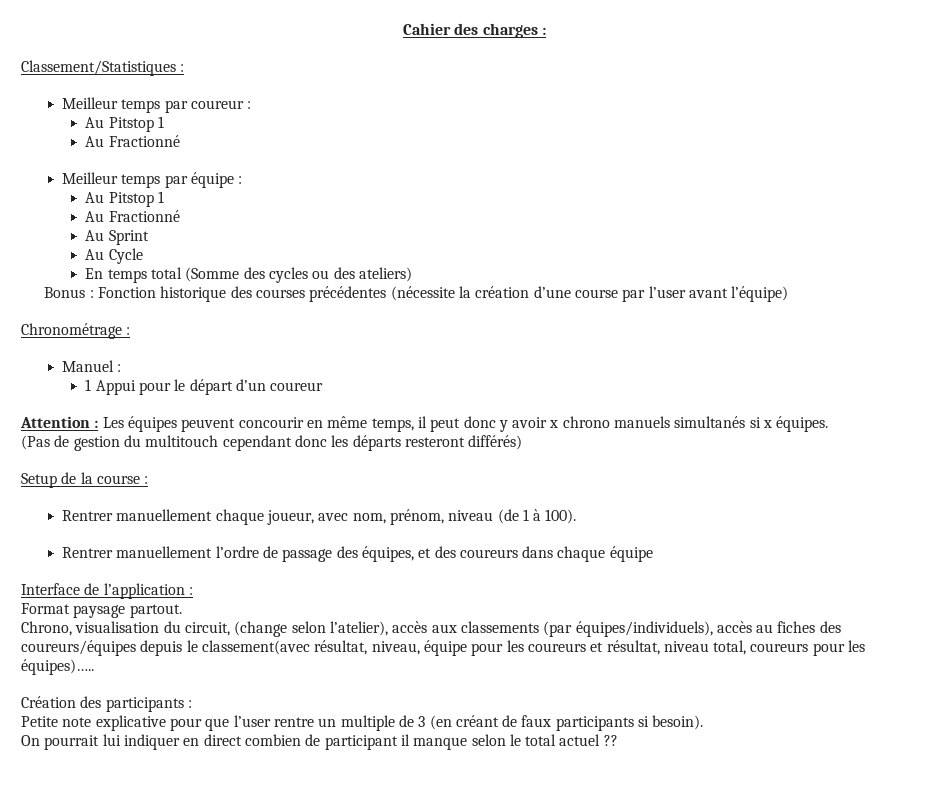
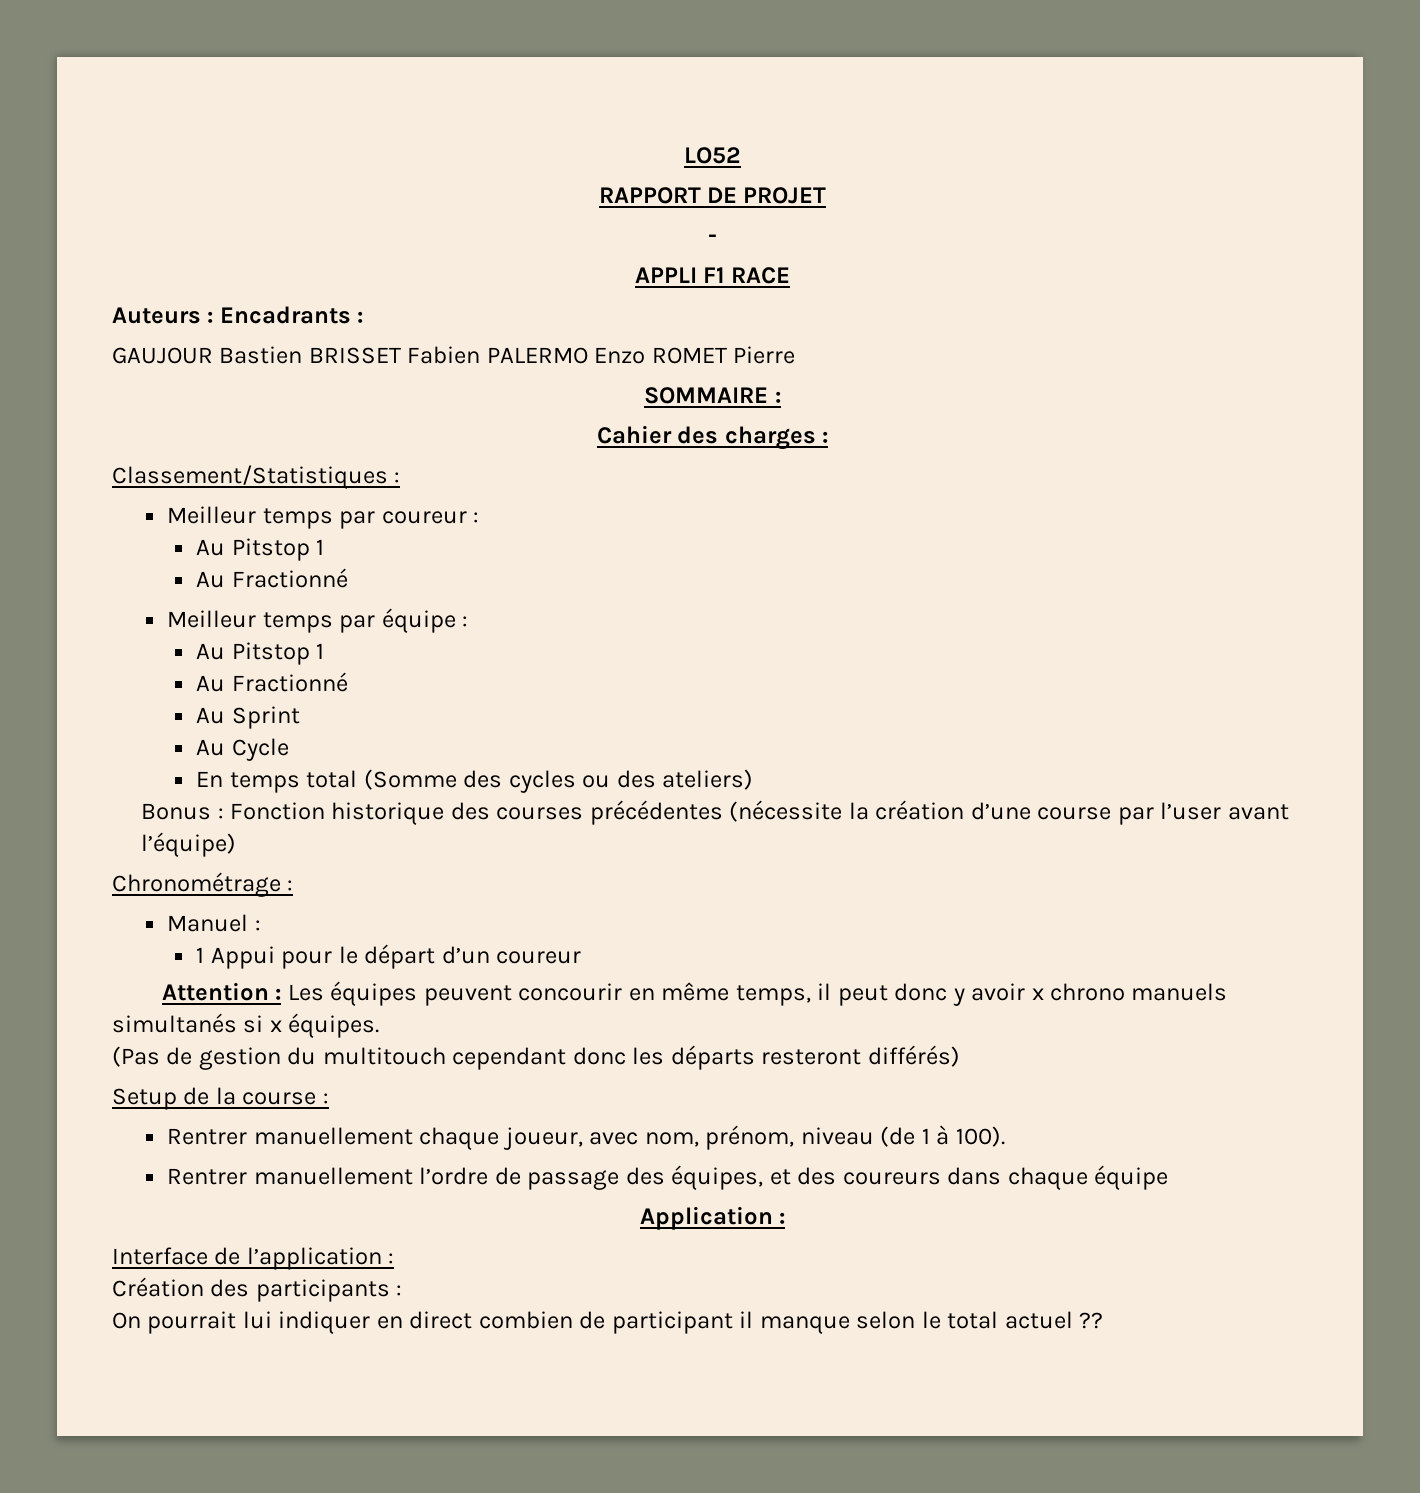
(403, 29) none -> [684,147,741,164] [598,187,827,204] [708,234,717,243] [634,267,791,284] [112,306,364,324] [112,346,796,364] [644,387,781,404] LO52 // RAPPORT DE PROJET // - // APPLI F1 RACE // Auteurs : Encadrants : // GAUJOUR Bastien BRISSET Fabien PALERMO Enzo ROMET Pierre // SOMMAIRE : //
(653, 554) none -> [639,1206,786,1230] // Application :
[21,603,182,618] [21,621,841,637] [21,640,866,656] [21,659,94,675] [21,696,192,712] [21,715,704,731] Format paysage partout. // Chrono, visualisation du circuit, (change selon l’atelier), accès aux classements (par équipes/individuels), accès au fiches des coureurs/équipes depuis le classement(avec résultat, niveau, équipe pour les coureurs et résultat, niveau total, coureurs pour les équipes)….. // Création des participants : // Petite note explicative pour que l’user rentre un multiple de 3 (en créant de faux participants si besoin). -> [112,1277,403,1302] Création des participants :

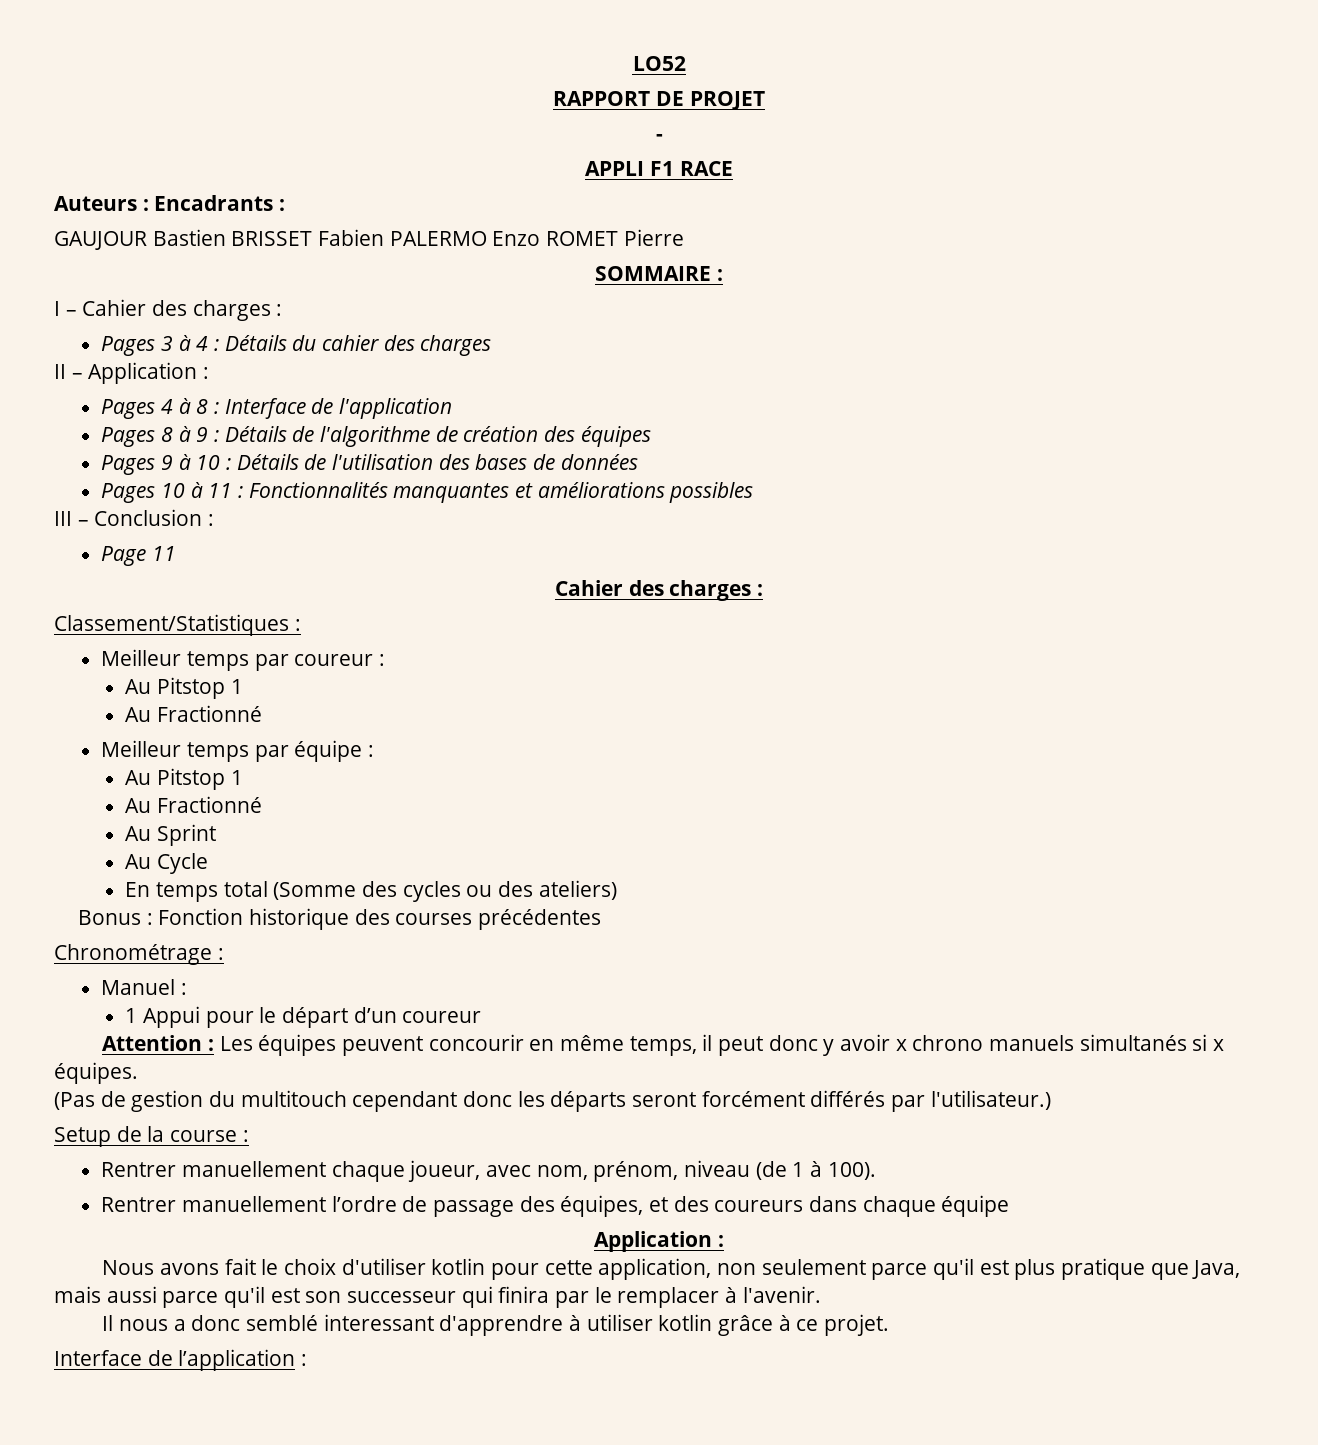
(781, 397) none -> [54,299,283,321] [101,335,492,356] [54,362,210,384] [101,398,452,419] [101,426,651,447] [101,454,638,475] [101,482,754,503] [54,509,215,526] [101,546,176,566] // I – Cahier des charges : // Pages 3 à 4 : Détails du cahier des charges // II – Application : // Pages 4 à 8 : Interface de l'application // Pages 8 à 9 : Détails de l'algorithme de création des équipes // Pages 9 à 10 : Détails de l'utilisation des bases de données // Pages 10 à 11 : Fonctionnalités manquantes et améliorations possibles // III – Conclusion : // Page 11
[729,800,1289,825] [141,832,237,857] (nécessite la création d’une course par l’user avant l’équipe) -> (602, 919) none
[761,1045,960,1067] resteront différés) -> [632,1090,1051,1112] seront forcément différés par l'utilisateur.)
[112,1247,395,1270] [112,1277,403,1302] [112,1311,1104,1334] Interface de l’application : // Création des participants : // On pourrait lui indiquer en direct combien de participant il manque selon le total actuel ?? -> [102,1258,1241,1280] [54,1286,821,1308] [102,1314,890,1336] [54,1349,308,1371] Nous avons fait le choix d'utiliser kotlin pour cette application, non seulement parce qu'il est plus pratique que Java, mais aussi parce qu'il est son successeur qui finira par le remplacer à l'avenir. // Il nous a donc semblé interessant d'apprendre à utiliser kotlin grâce à ce projet. // Interface de l’application :

